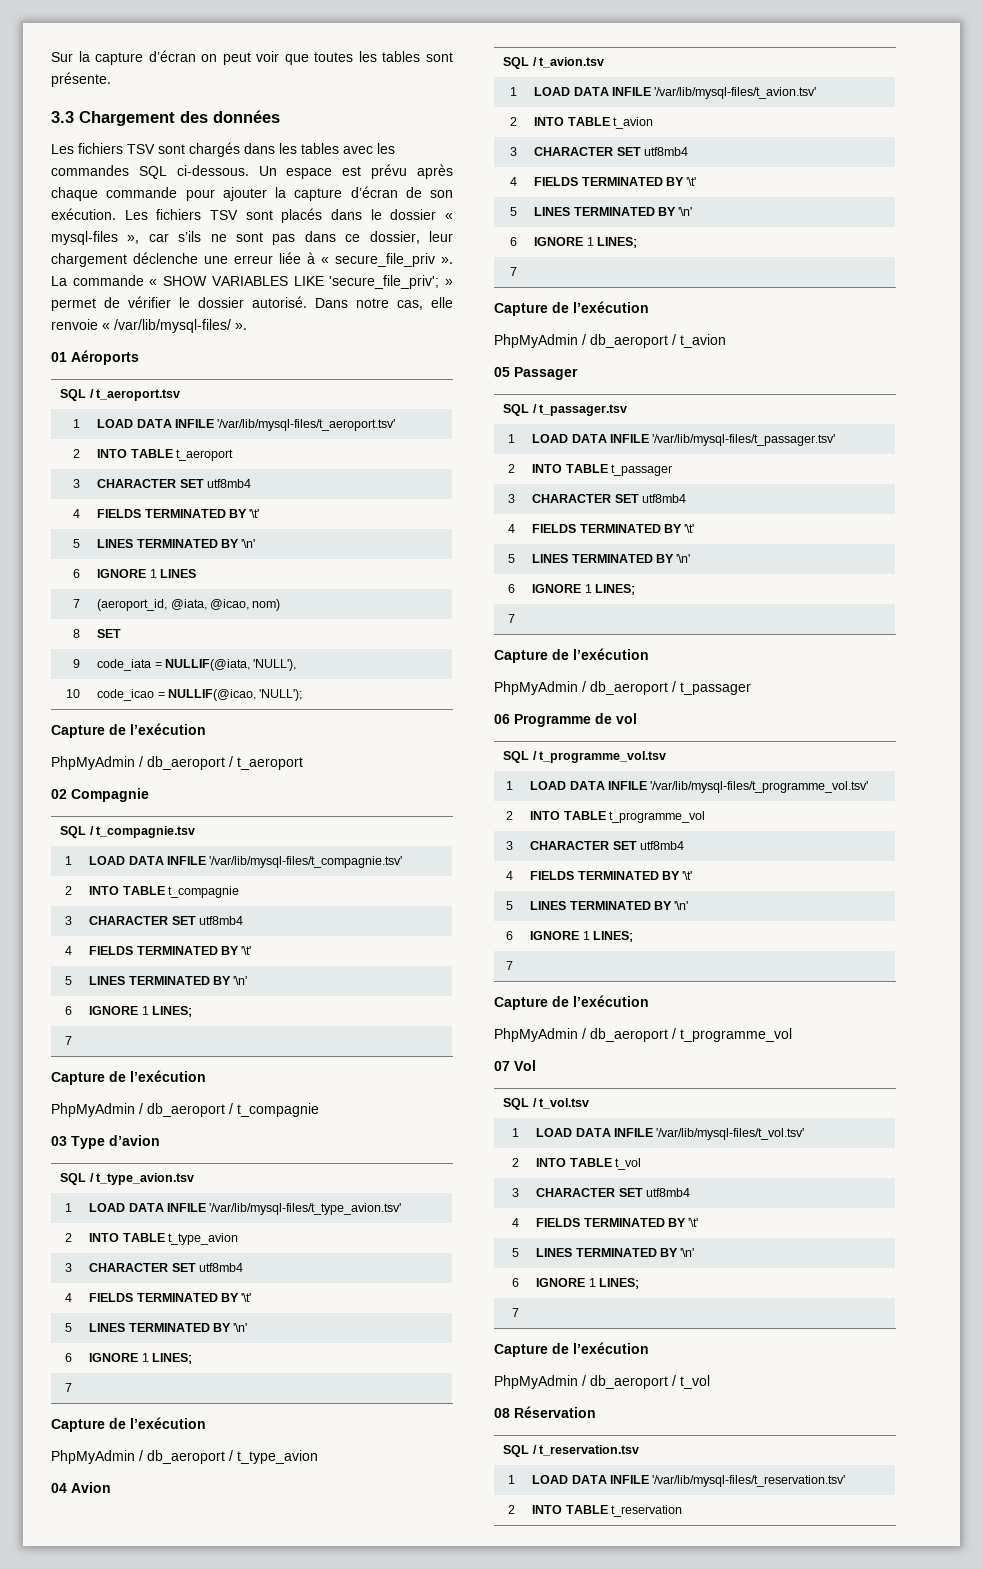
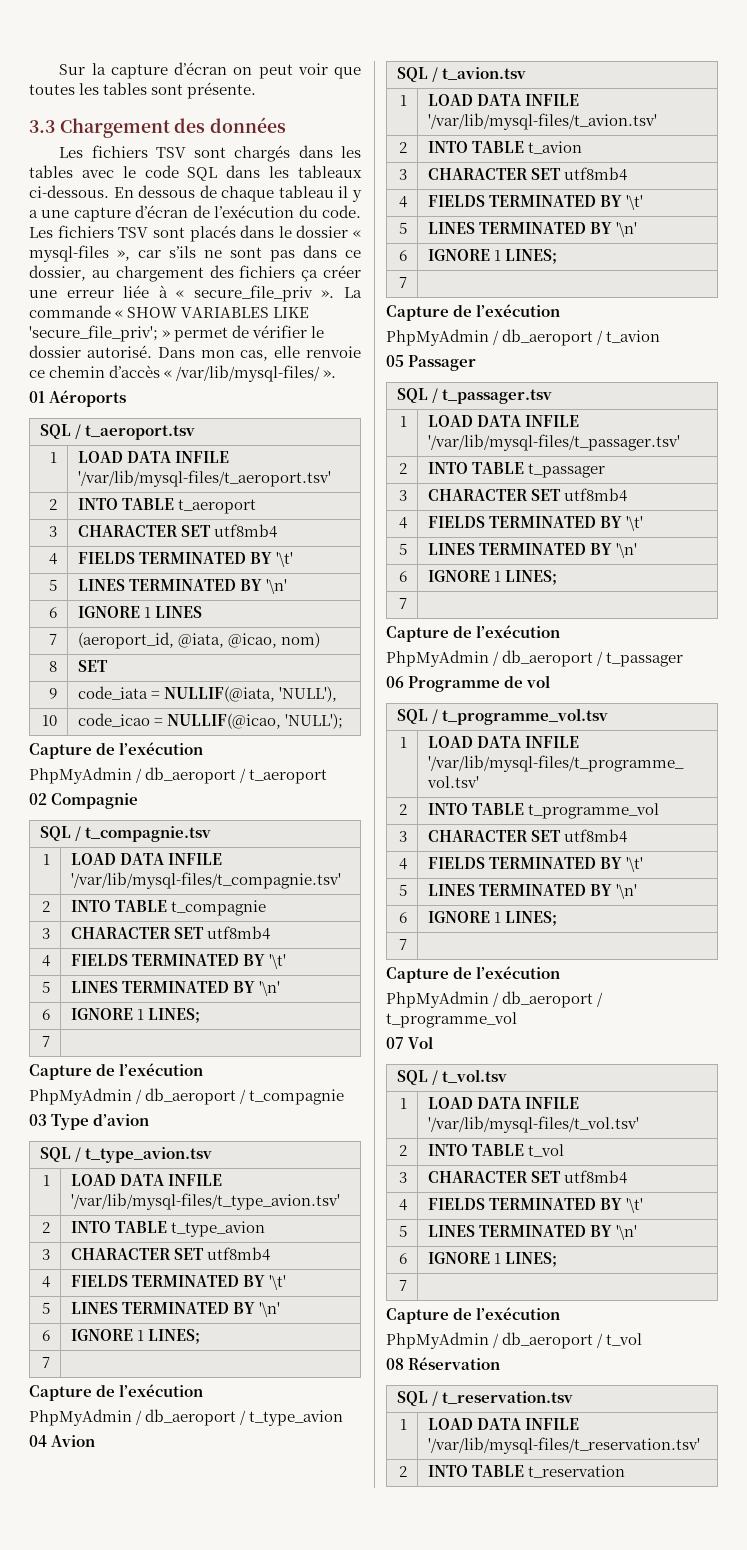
[377,143,395,154] [51,164,453,179] [51,186,453,201] [51,208,116,220] les commandes SQL ci-dessous. Un espace est prévu après chaque commande pour ajouter la capture d’écran de son exécution. -> [122,165,363,181] [29,185,362,202] [29,205,362,222] le code SQL dans les tableaux ci-dessous. En dessous de chaque tableau il y a une capture d’écran de l’exécution du code.
[429,231,453,242] [51,252,198,267] leur chargement déclenche -> [91,265,361,282] au chargement des fichiers ça créer
[356,298,389,308] notre -> [200,350,235,358] mon
(98, 324) none -> [29,365,161,378] ce chemin d’accès

